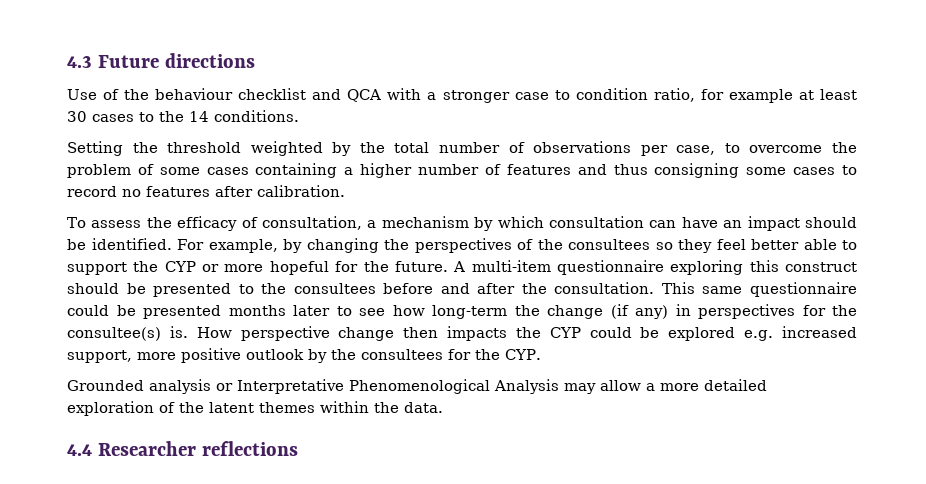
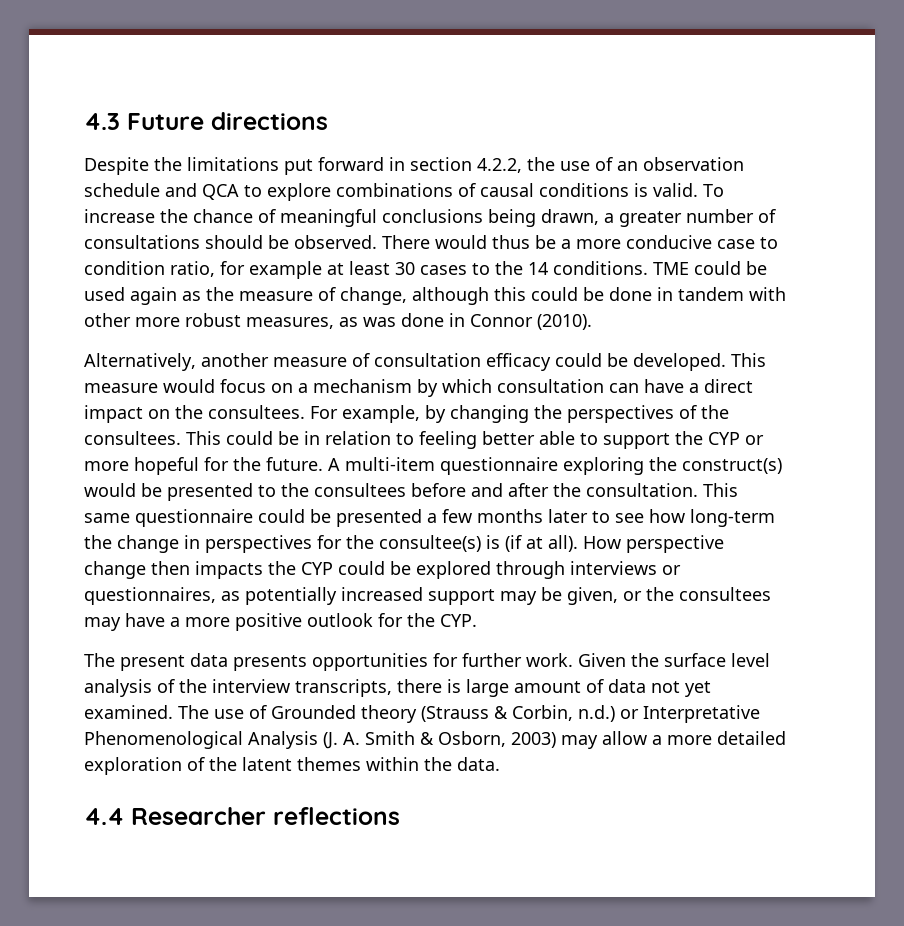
[67,88,510,103] Use of the behaviour checklist and QCA with a stronger -> [84,157,744,175] [84,183,724,201] [84,209,776,227] [84,235,712,249] Despite the limitations put forward in section 4.2.2, the use of an observation schedule and QCA to explore combinations of causal conditions is valid. To increase the chance of meaningful conclusions being drawn, a greater number of consultations should be observed. There would thus be a more conducive
[67,141,857,156] [67,163,858,178] [67,185,345,197] [67,216,362,231] // Setting the threshold weighted by the total number of observations per case, to overcome the problem of some cases containing a higher number of features and thus consigning some cases to record no features after calibration. // To assess the efficacy of consultation, -> [653,261,767,275] [84,287,786,305] [84,313,592,330] [84,353,766,371] [84,379,293,393] TME could be used again as the measure of change, although this could be done in tandem with other more robust measures, as was done in Connor (2010). // Alternatively, another measure of consultation efficacy could be developed. This measure would focus on
[723,216,857,231] [67,238,172,250] an impact should be identified. -> [689,379,753,393] [84,405,305,423] a direct impact on the consultees.
[568,239,746,253] consultees so they feel -> [84,431,477,449] consultees. This could be in relation to feeling
[749,260,857,272] [67,283,119,294] this construct should -> [649,457,782,474] [84,483,136,497] the construct(s) would
(221, 312) none -> [427,509,472,523] a few
[610,304,668,319] (if any) -> (179, 544) none
[169,326,188,338] is. -> [486,535,578,552] is (if at all).
[744,326,857,341] [67,348,541,363] [67,379,559,394] e.g. increased support, more positive outlook by the consultees for the CYP. // Grounded analysis or Interpretative Phenomenological Analysis -> [496,561,681,579] [84,587,771,605] [84,613,477,631] [84,653,770,671] [84,679,711,697] [84,705,760,723] [84,731,556,749] through interviews or questionnaires, as potentially increased support may be given, or the consultees may have a more positive outlook for the CYP. // The present data presents opportunities for further work. Given the surface level analysis of the interview transcripts, there is large amount of data not yet examined. The use of Grounded theory (Strauss & Corbin, n.d.) or Interpretative Phenomenological Analysis (J. A. Smith & Osborn, 2003)

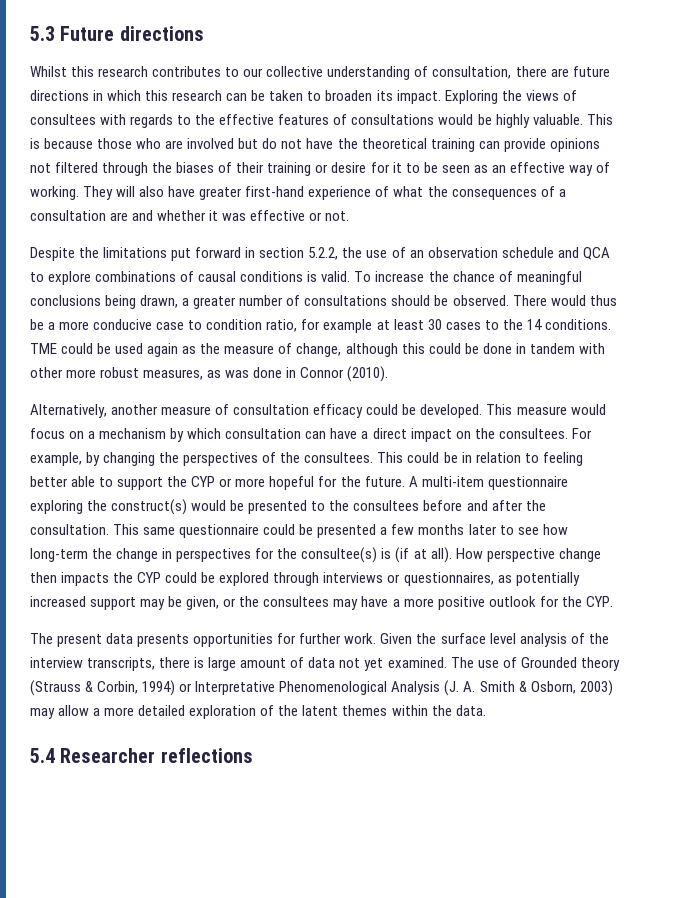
[84,113,120,130] 4.3 -> [30,26,55,41] 5.3
(328, 121) none -> [30,66,610,80] [30,90,577,104] [30,114,613,128] [30,138,600,152] [30,162,610,176] [30,186,566,200] [30,210,350,221] // Whilst this research contributes to our collective understanding of consultation, there are future directions in which this research can be taken to broaden its impact. Exploring the views of consultees with regards to the effective features of consultations would be highly valuable. This is because those who are involved but do not have the theoretical training can provide opinions not filtered through the biases of their training or desire for it to be seen as an effective way of working. They will also have greater first-hand experience of what the consequences of a consultation are and whether it was effective or not.
[477,158,522,173] 4.2.2, -> [308,247,339,260] 5.2.2,
[578,705,615,722] n.d.) -> [142,680,176,696] 1994)
[84,808,124,825] 4.4 -> [30,748,55,763] 5.4

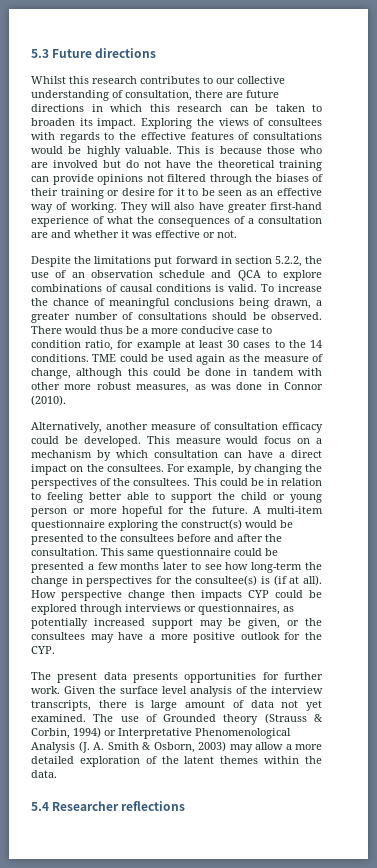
[191,476,216,487] CYP -> [241,492,322,503] [31,508,67,517] child or young person
[113,572,134,583] the -> (242, 595) none

